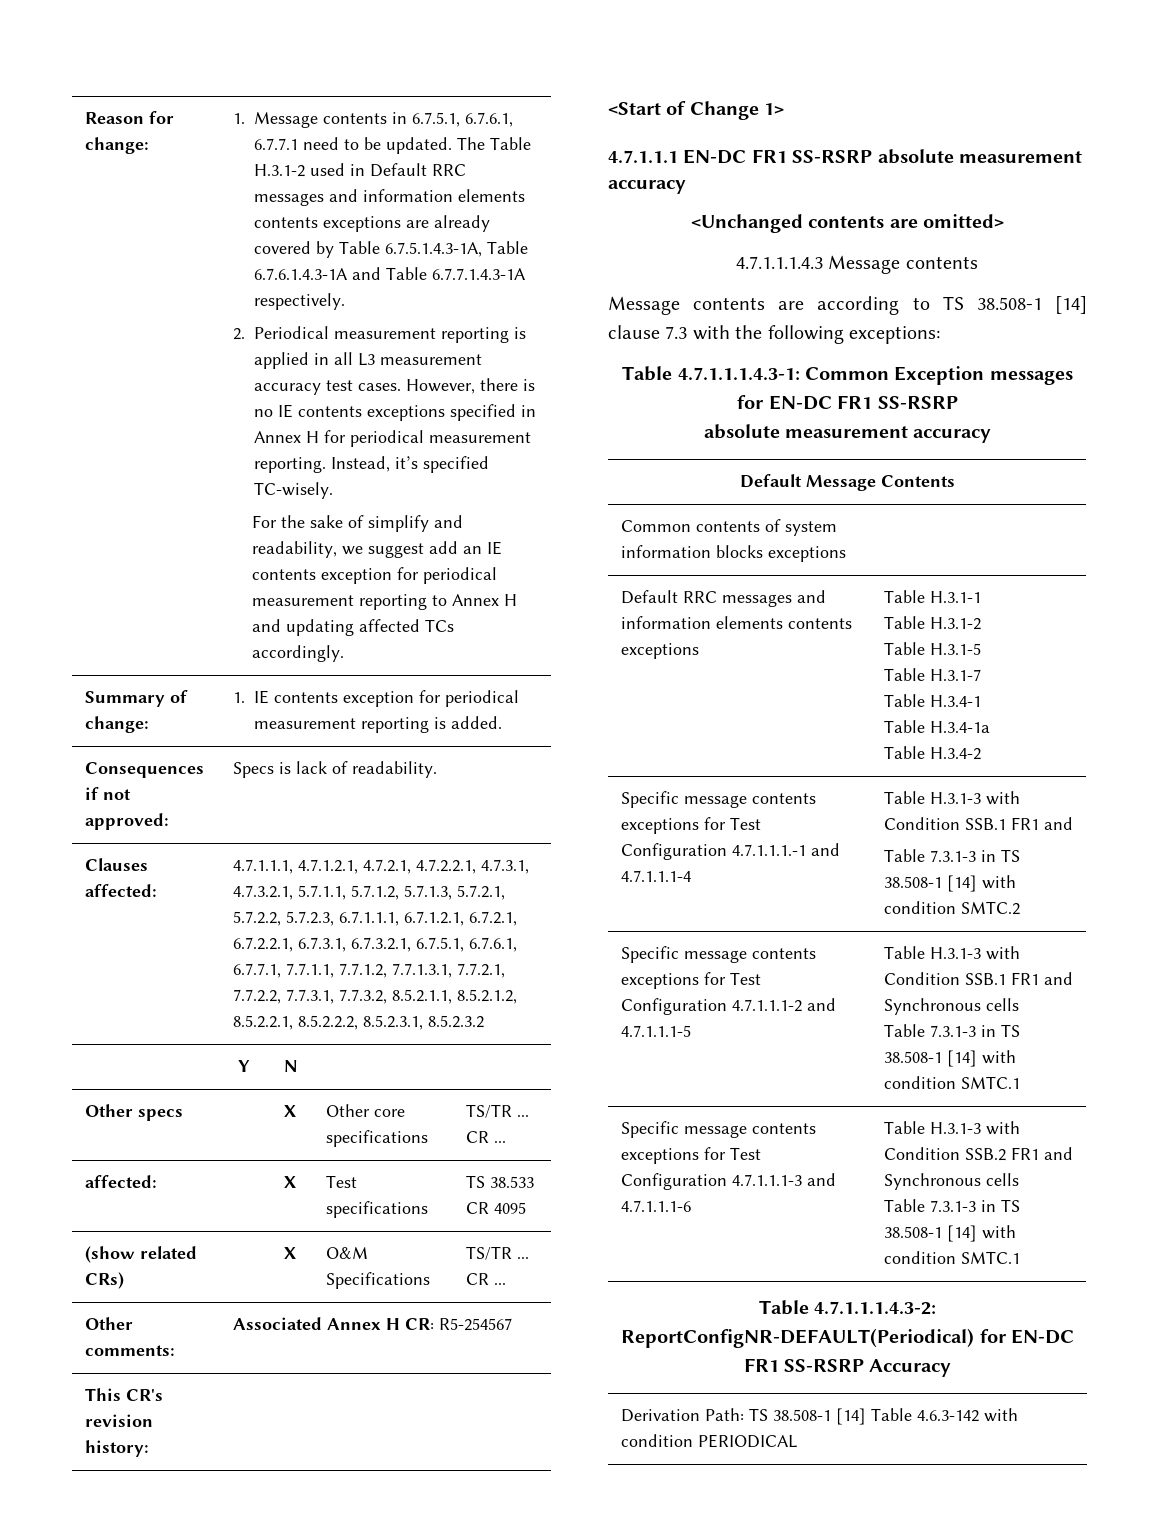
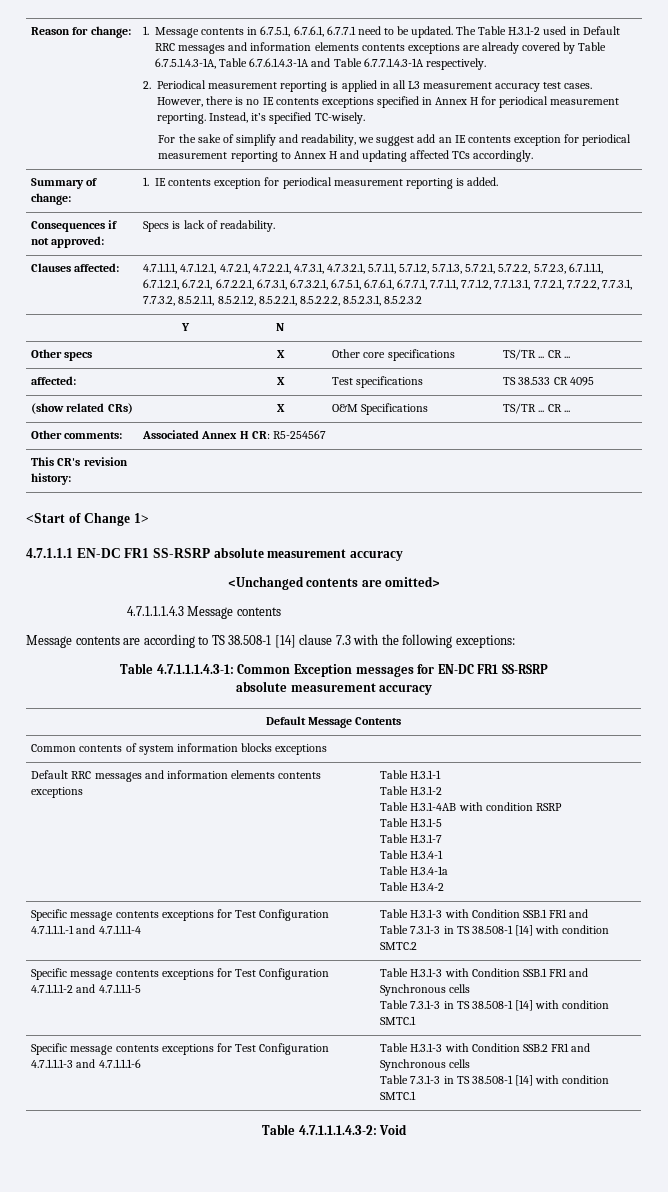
(981, 623) none -> [380,802,562,811] // Table H.3.1-4AB with condition RSRP
[621,1328,1074,1348] [743,1358,952,1377] [620,1408,1018,1425] [620,1434,797,1448] ReportConfigNR-DEFAULT(Periodical) for EN-DC FR1 SS-RSRP Accuracy // Derivation Path: TS 38.508-1 [14] Table 4.6.3-142 with condition PERIODICAL -> [379,1124,408,1135] Void

